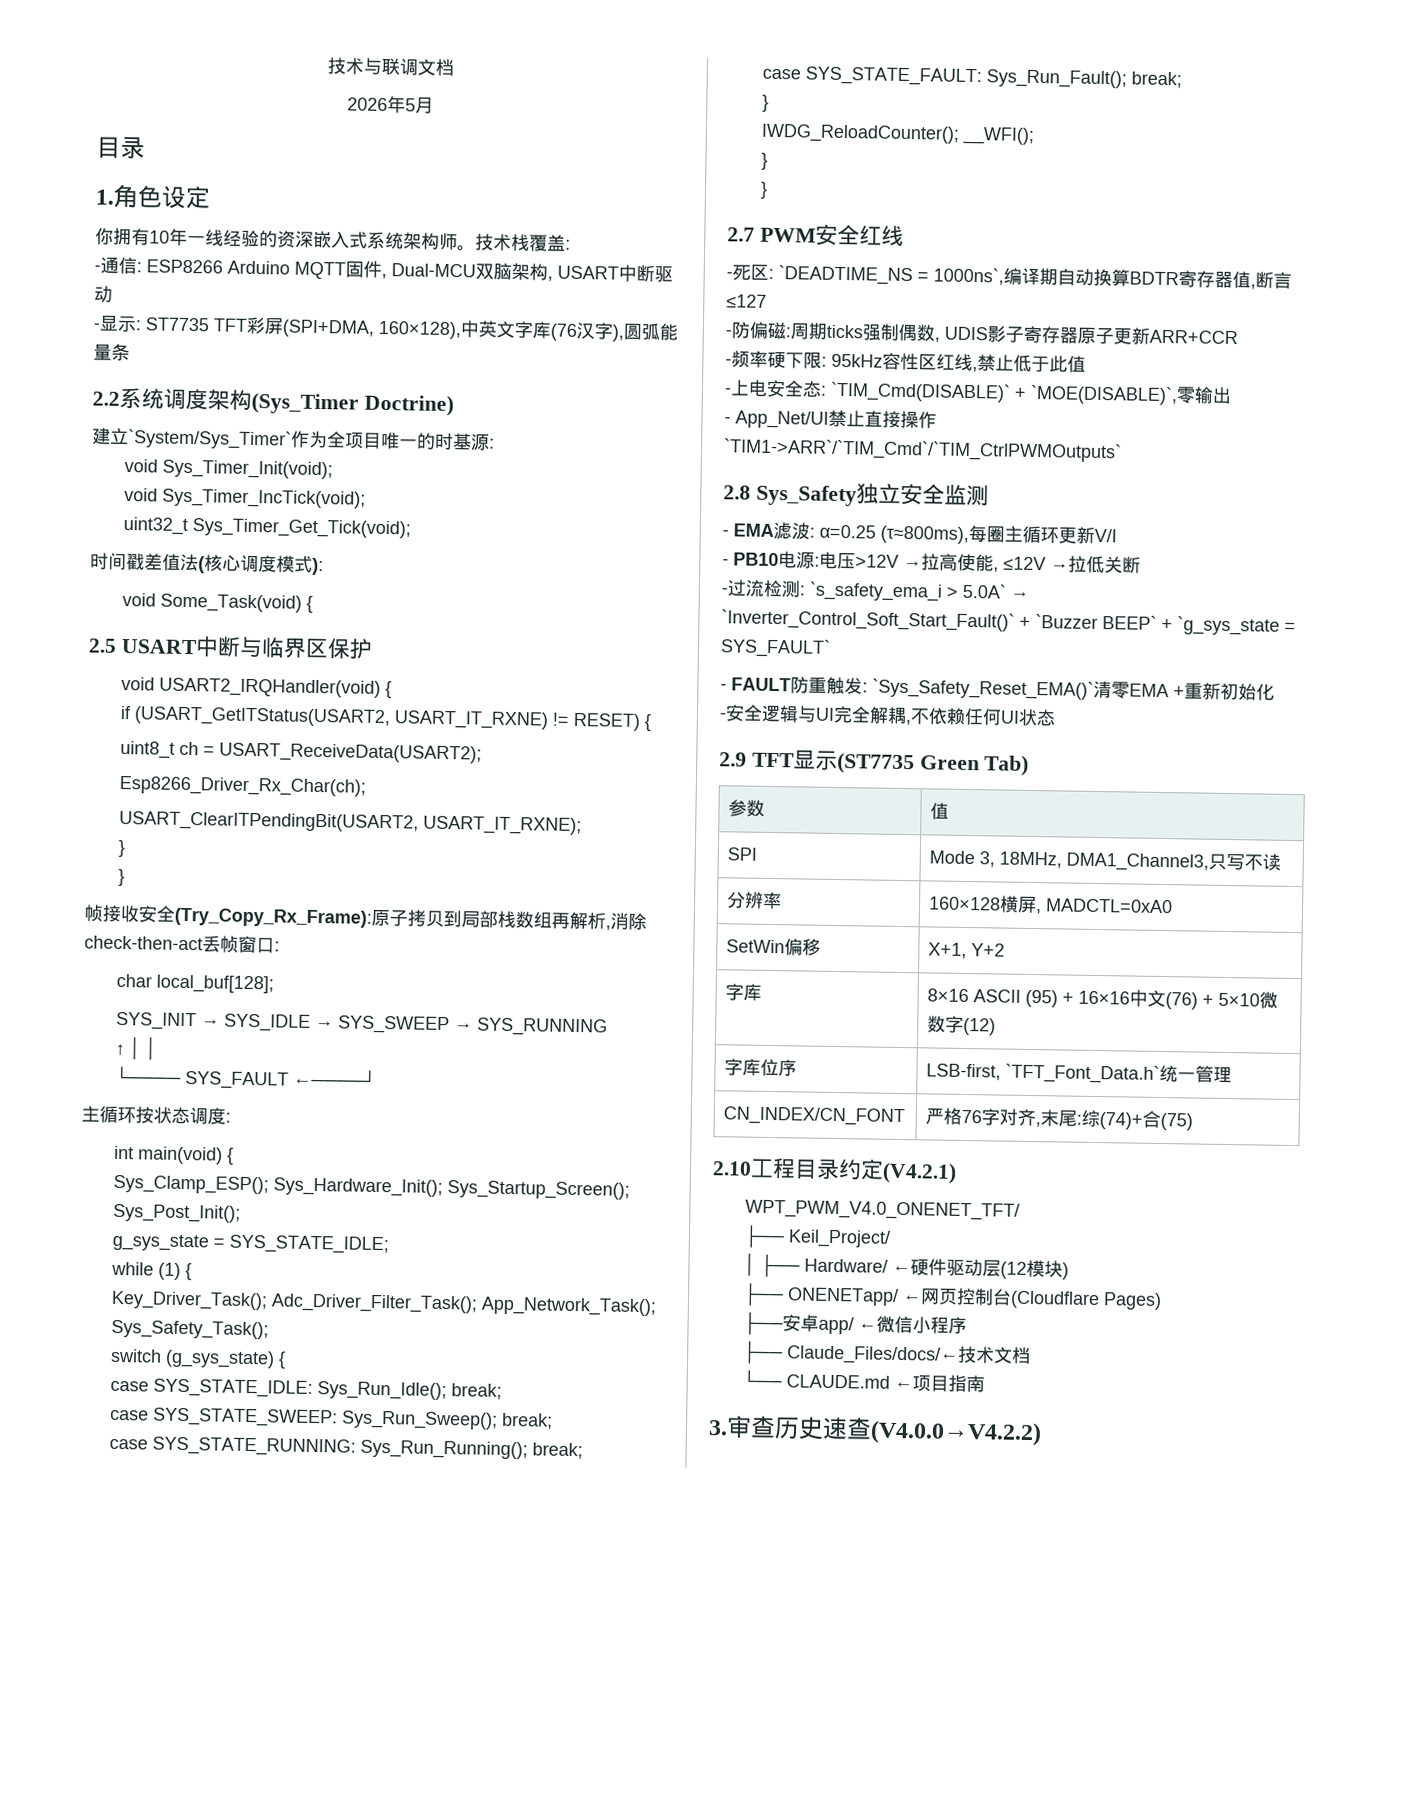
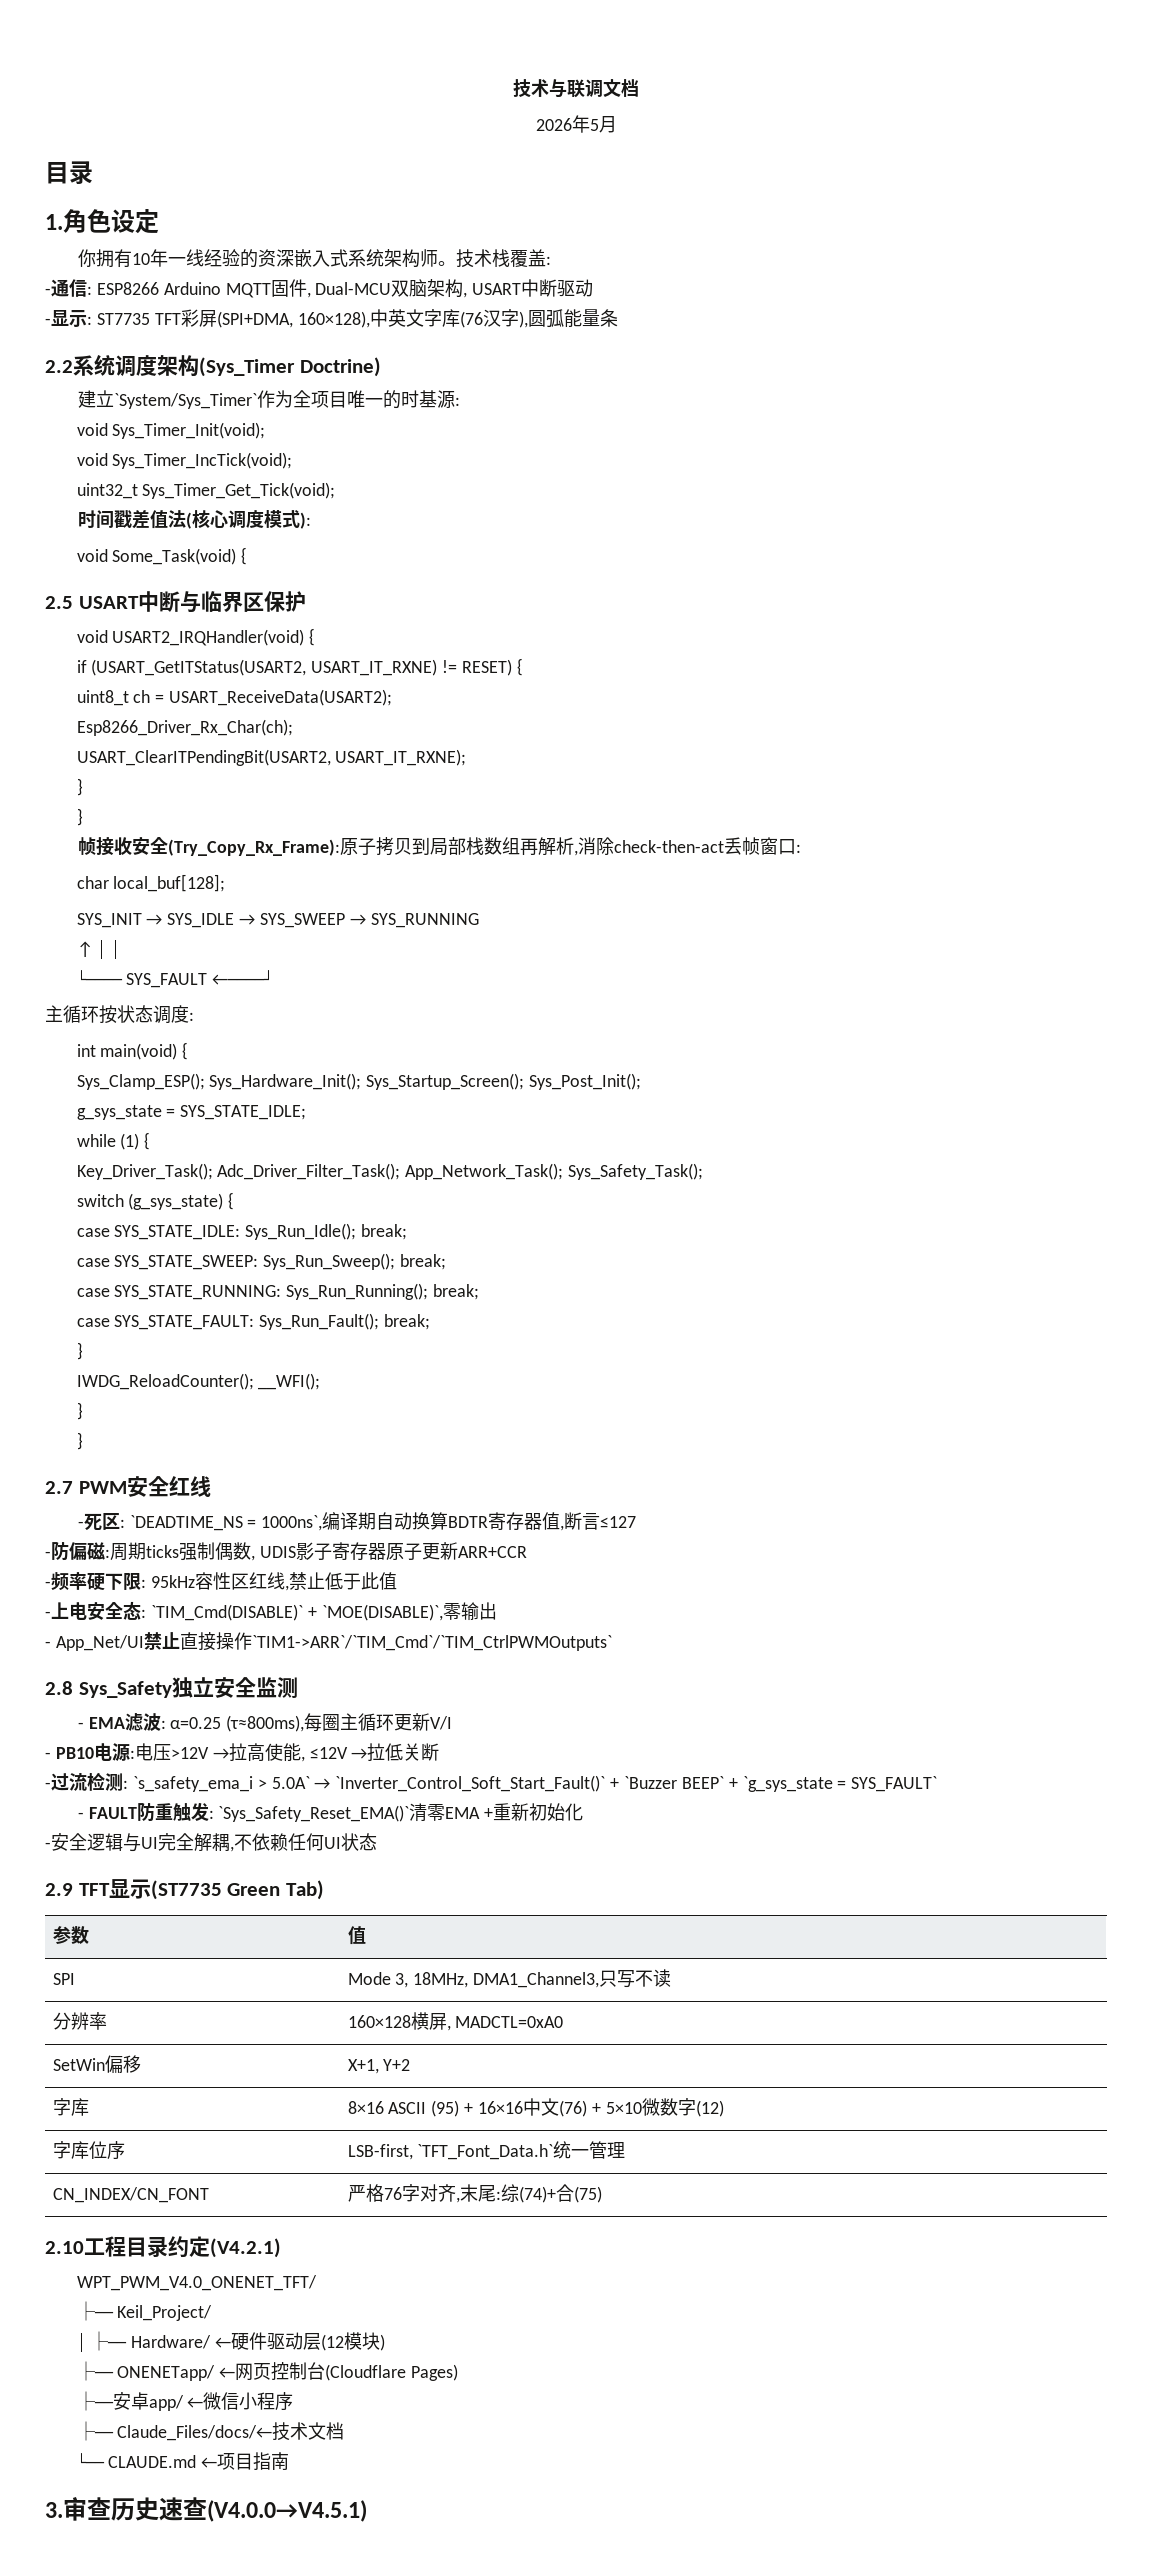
[870,1420,1042,1447] (V4.0.0→V4.2.2) -> [207,2500,367,2522] (V4.0.0→V4.5.1)

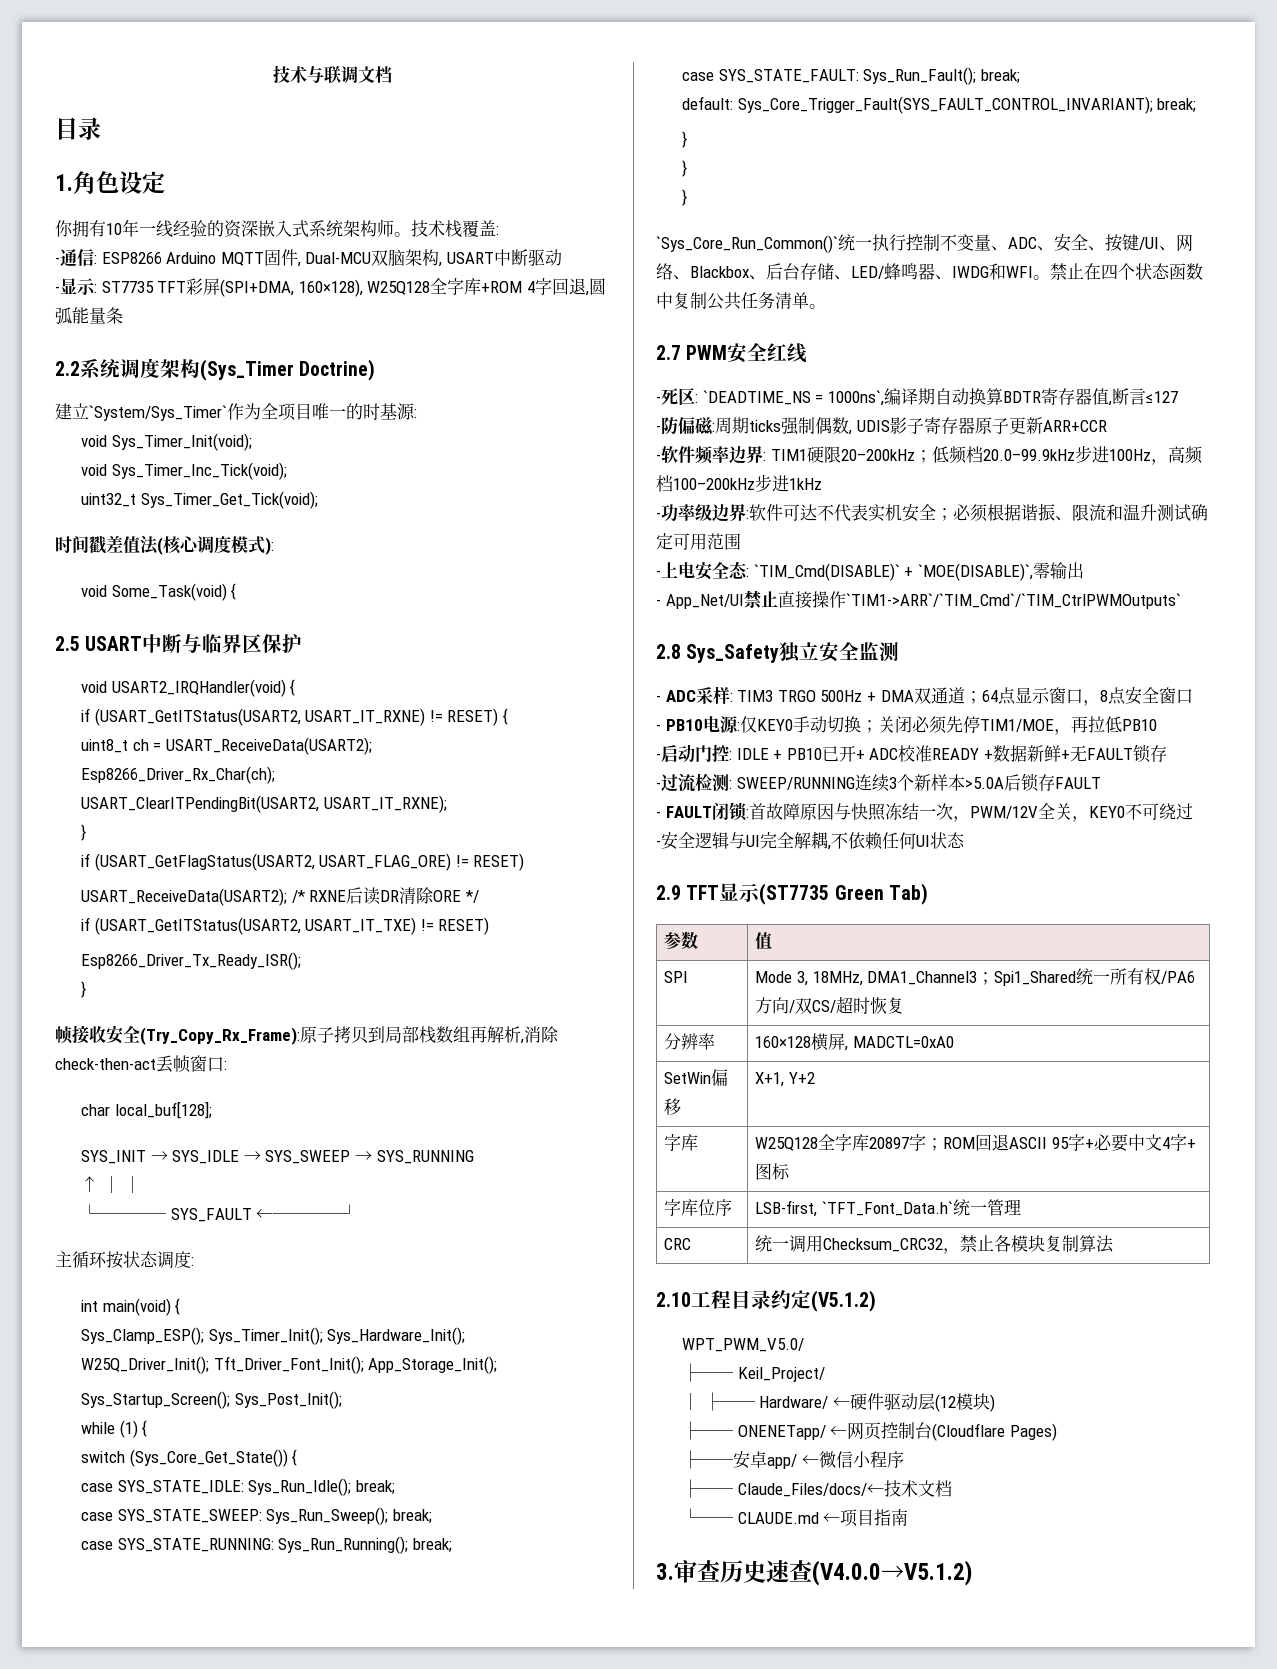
[535,115,617,133] // 2026年5月 -> (392, 74) none
[369,309,528,328] 中英文字库(76汉字), -> [367,278,589,296] W25Q128全字库+ROM 4字回退,
[112,452,293,469] Sys_Timer_IncTick(void); -> [111,462,287,480] Sys_Timer_Inc_Tick(void);
(83, 787) none -> [81,853,525,871] [81,887,479,906] [81,917,490,935] [81,952,302,970] // if (USART_GetFlagStatus(USART2, USART_FLAG_ORE) != RESET) // USART_ReceiveData(USART2); /* RXNE后读DR清除ORE */ // if (USART_GetITStatus(USART2, USART_IT_TXE) != RESET) // Esp8266_Driver_Tx_Ready_ISR();
(205, 1081) none -> [208,1327,323,1345] Sys_Timer_Init();
(362, 1081) none -> [81,1356,498,1374] // W25Q_Driver_Init(); Tft_Driver_Font_Init(); App_Storage_Init(); //
[76,1105,307,1120] // g_sys_state = SYS_STATE_IDLE; -> (342, 1400) none
[76,1163,704,1180] // Key_Driver_Task(); Adc_Driver_Filter_Task(); App_Network_Task(); Sys_Safety_Task(); -> (148, 1428) none
[128,1193,224,1210] (g_sys_state) -> [129,1449,288,1467] (Sys_Core_Get_State())
[76,1342,83,1360] [76,1373,321,1390] [76,1402,83,1420] [76,1432,83,1450] } // IWDG_ReloadCounter(); __WFI(); // } // } -> [682,96,1197,114] [682,131,688,148] [682,160,688,177] [682,189,688,206] [656,234,1193,253] [656,263,1203,281] [656,292,826,310] default: Sys_Core_Trigger_Fault(SYS_FAULT_CONTROL_INVARIANT); break; // } // } // } // `Sys_Core_Run_Common()`统一执行控制不变量、ADC、安全、按键/UI、网络、Blackbox、后台存储、LED/蜂鸣器、IWDG和WFI。禁止在四个状态函数中复制公共任务清单。
[51,1572,397,1591] 频率硬下限: 95kHz容性区红线,禁止低于此值 -> [661,445,1203,465] [656,474,822,492] [656,503,1208,522] [656,533,741,550] 软件频率边界: TIM1硬限20–200kHz；低频档20.0–99.9kHz步进100Hz，高频档100–200kHz步进1kHz // -功率级边界:软件可达不代表实机安全；必须根据谐振、限流和温升测试确定可用范围
[88,1713,453,1732] [45,1743,440,1762] [45,1772,938,1792] [77,1802,584,1822] EMA滤波: α=0.25 (τ≈800ms),每圈主循环更新V/I // - PB10电源:电压>12V →拉高使能, ≤12V →拉低关断 // -过流检测: `s_safety_ema_i > 5.0A` → `Inverter_Control_Soft_Start_Fault()` + `Buzzer BEEP` + `g_sys_state = SYS_FAULT` // - FAULT防重触发: `Sys_Safety_Reset_EMA()`清零EMA +重新初始化 -> [665,686,1193,706] [656,716,1157,735] [656,744,1167,763] [656,773,1101,792] [656,802,1193,822] ADC采样: TIM3 TRGO 500Hz + DMA双通道；64点显示窗口，8点安全窗口 // - PB10电源:仅KEY0手动切换；关闭必须先停TIM1/MOE，再拉低PB10 // -启动门控: IDLE + PB10已开+ ADC校准READY +数据新鲜+无FAULT锁存 // -过流检测: SWEEP/RUNNING连续3个新样本>5.0A后锁存FAULT // - FAULT闭锁:首故障原因与快照冻结一次，PWM/12V全关，KEY0不可绕过
[473,1969,672,1988] DMA1_Channel3,只写不读 -> [867,968,1196,986] [755,996,905,1014] DMA1_Channel3；Spi1_Shared统一所有权/PA6方向/双CS/超时恢复
[347,2098,724,2117] 8×16 ASCII (95) + 16×16中文(76) + 5×10微数字(12) -> [755,1134,1197,1152] [755,1163,791,1180] W25Q128全字库20897字；ROM回退ASCII 95字+必要中文4字+图标
[52,2187,209,2203] [347,2184,602,2203] CN_INDEX/CN_FONT | 严格76字对齐,末尾:综(74)+合(75) -> [664,1238,692,1250] [755,1235,1115,1254] CRC | 统一调用Checksum_CRC32，禁止各模块复制算法
[210,2238,281,2258] [76,2275,317,2291] (V4.2.1) // WPT_PWM_V4.0_ONENET_TFT/ -> [811,1290,876,1312] [682,1338,805,1352] (V5.1.2) // WPT_PWM_V5.0/
[207,2500,367,2522] (V4.0.0→V4.5.1) -> [812,1560,972,1586] (V4.0.0→V5.1.2)

